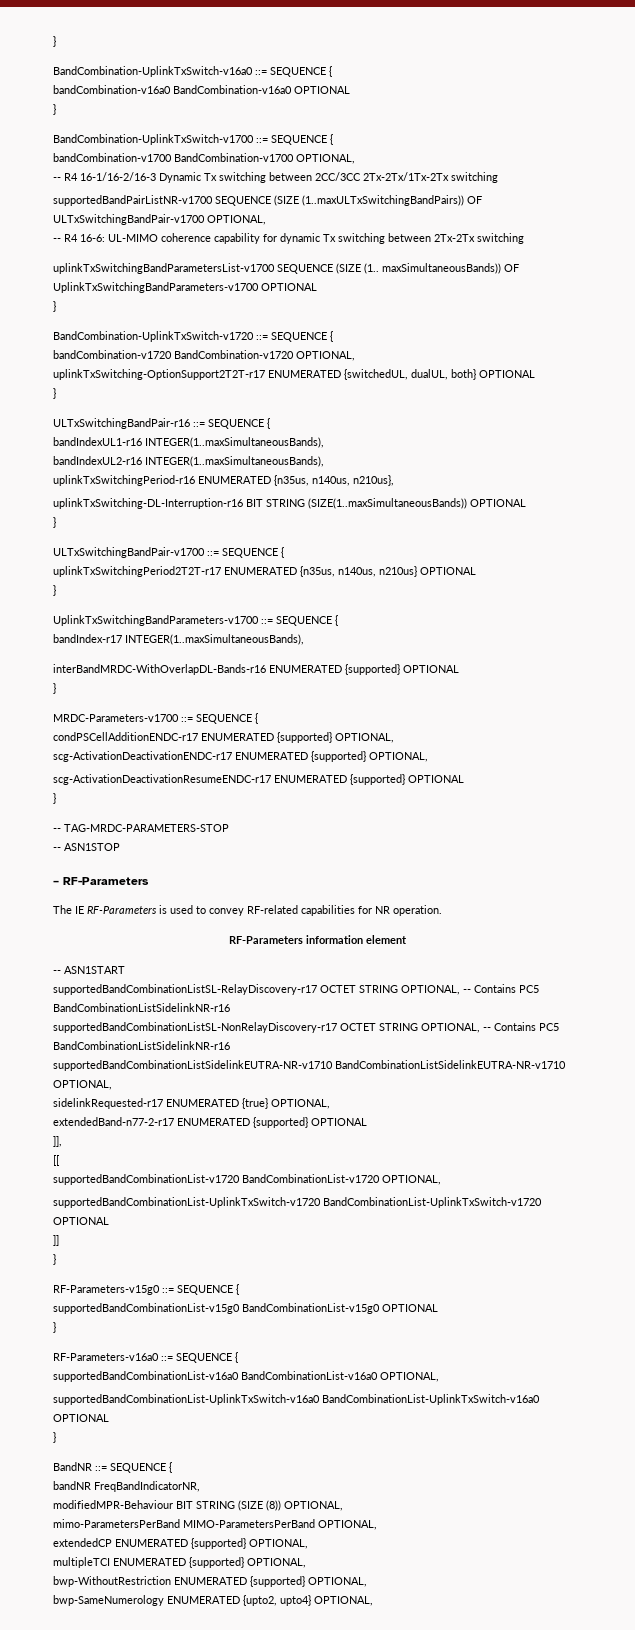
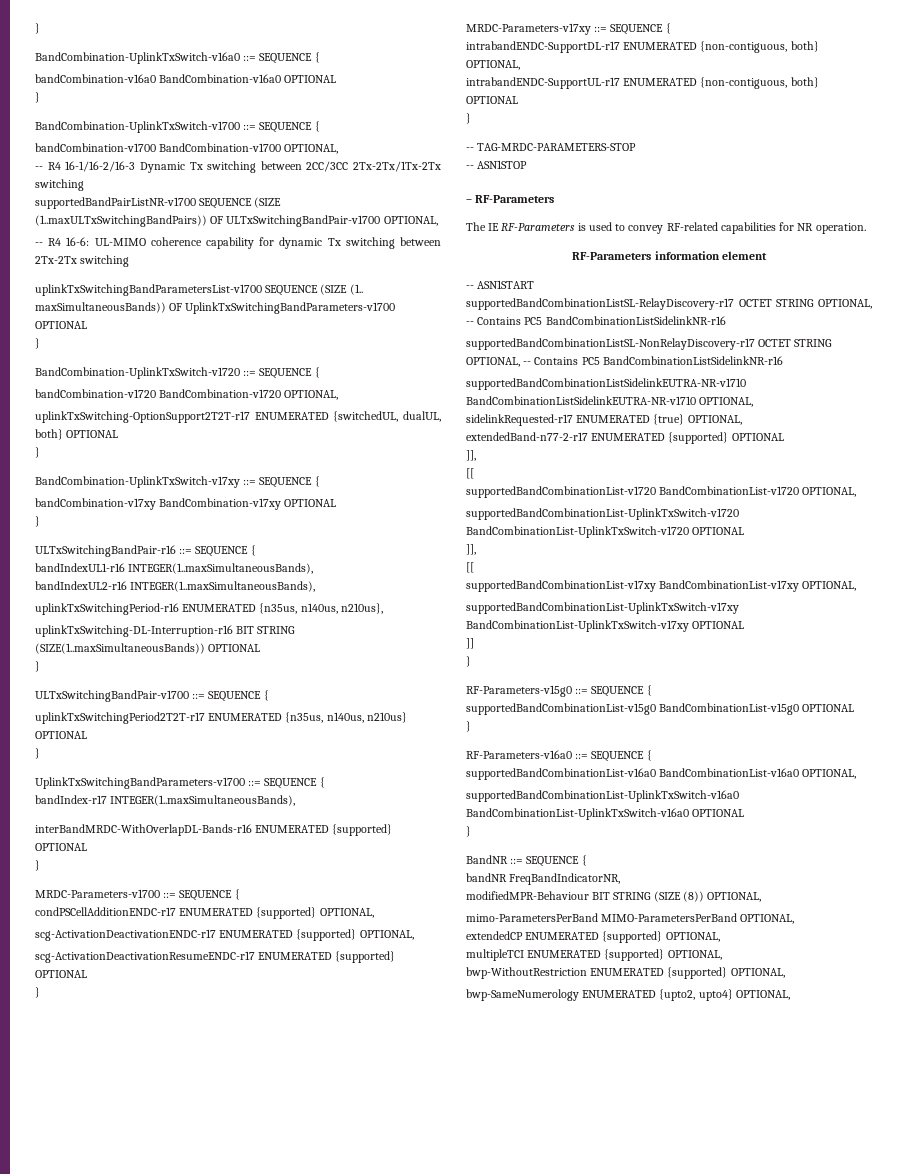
(56, 393) none -> [35,476,320,488] [35,498,337,510] [35,516,40,527] // BandCombination-UplinkTxSwitch-v17xy ::= SEQUENCE { // bandCombination-v17xy BandCombination-v17xy OPTIONAL // }
(56, 798) none -> [466,23,671,35] [466,41,819,53] [466,60,520,70] [466,77,819,89] [466,96,518,104] [466,113,471,124] // MRDC-Parameters-v17xy ::= SEQUENCE { // intrabandENDC-SupportDL-r17 ENUMERATED {non-contiguous, both} OPTIONAL, // intrabandENDC-SupportUL-r17 ENUMERATED {non-contiguous, both} OPTIONAL // }
(109, 1221) none -> [466,544,476,555] [466,562,474,573] [466,580,857,592] [466,602,739,614] [466,620,745,632] // ]], // [[ // supportedBandCombinationList-v17xy BandCombinationList-v17xy OPTIONAL, // supportedBandCombinationList-UplinkTxSwitch-v17xy BandCombinationList-UplinkTxSwitch-v17xy OPTIONAL

